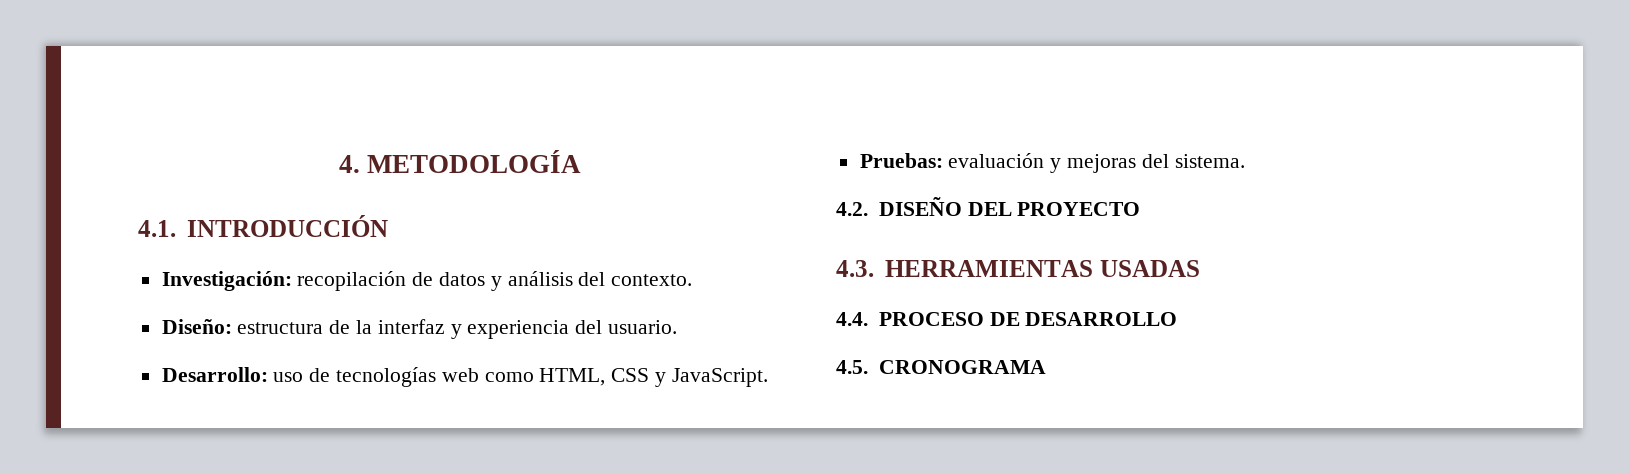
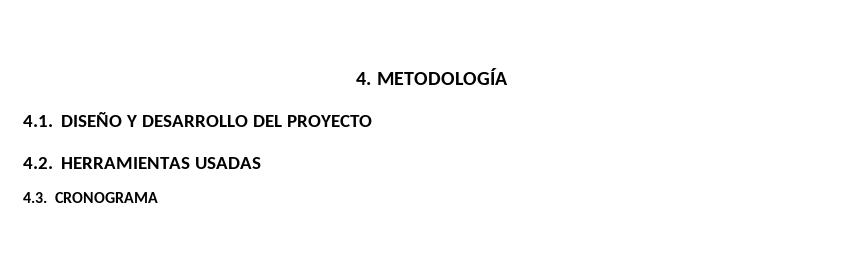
[186,215,388,237] [161,271,693,291] [161,319,678,339] [161,367,768,387] [859,153,1245,173] [836,197,962,216] INTRODUCCIÓN // Investigación: recopilación de datos y análisis del contexto. // Diseño: estructura de la interfaz y experiencia del usuario. // Desarrollo: uso de tecnologías web como HTML, CSS y JavaScript. // Pruebas: evaluación y mejoras del sistema. // 4.2. DISEÑO -> [61,112,248,127] DISEÑO Y DESARROLLO
[836,260,874,277] 4.3. -> [23,157,53,169] 4.2.
[836,312,1178,326] [836,360,868,374] 4.4. PROCESO DE DESARROLLO // 4.5. -> [23,192,47,203] 4.3.

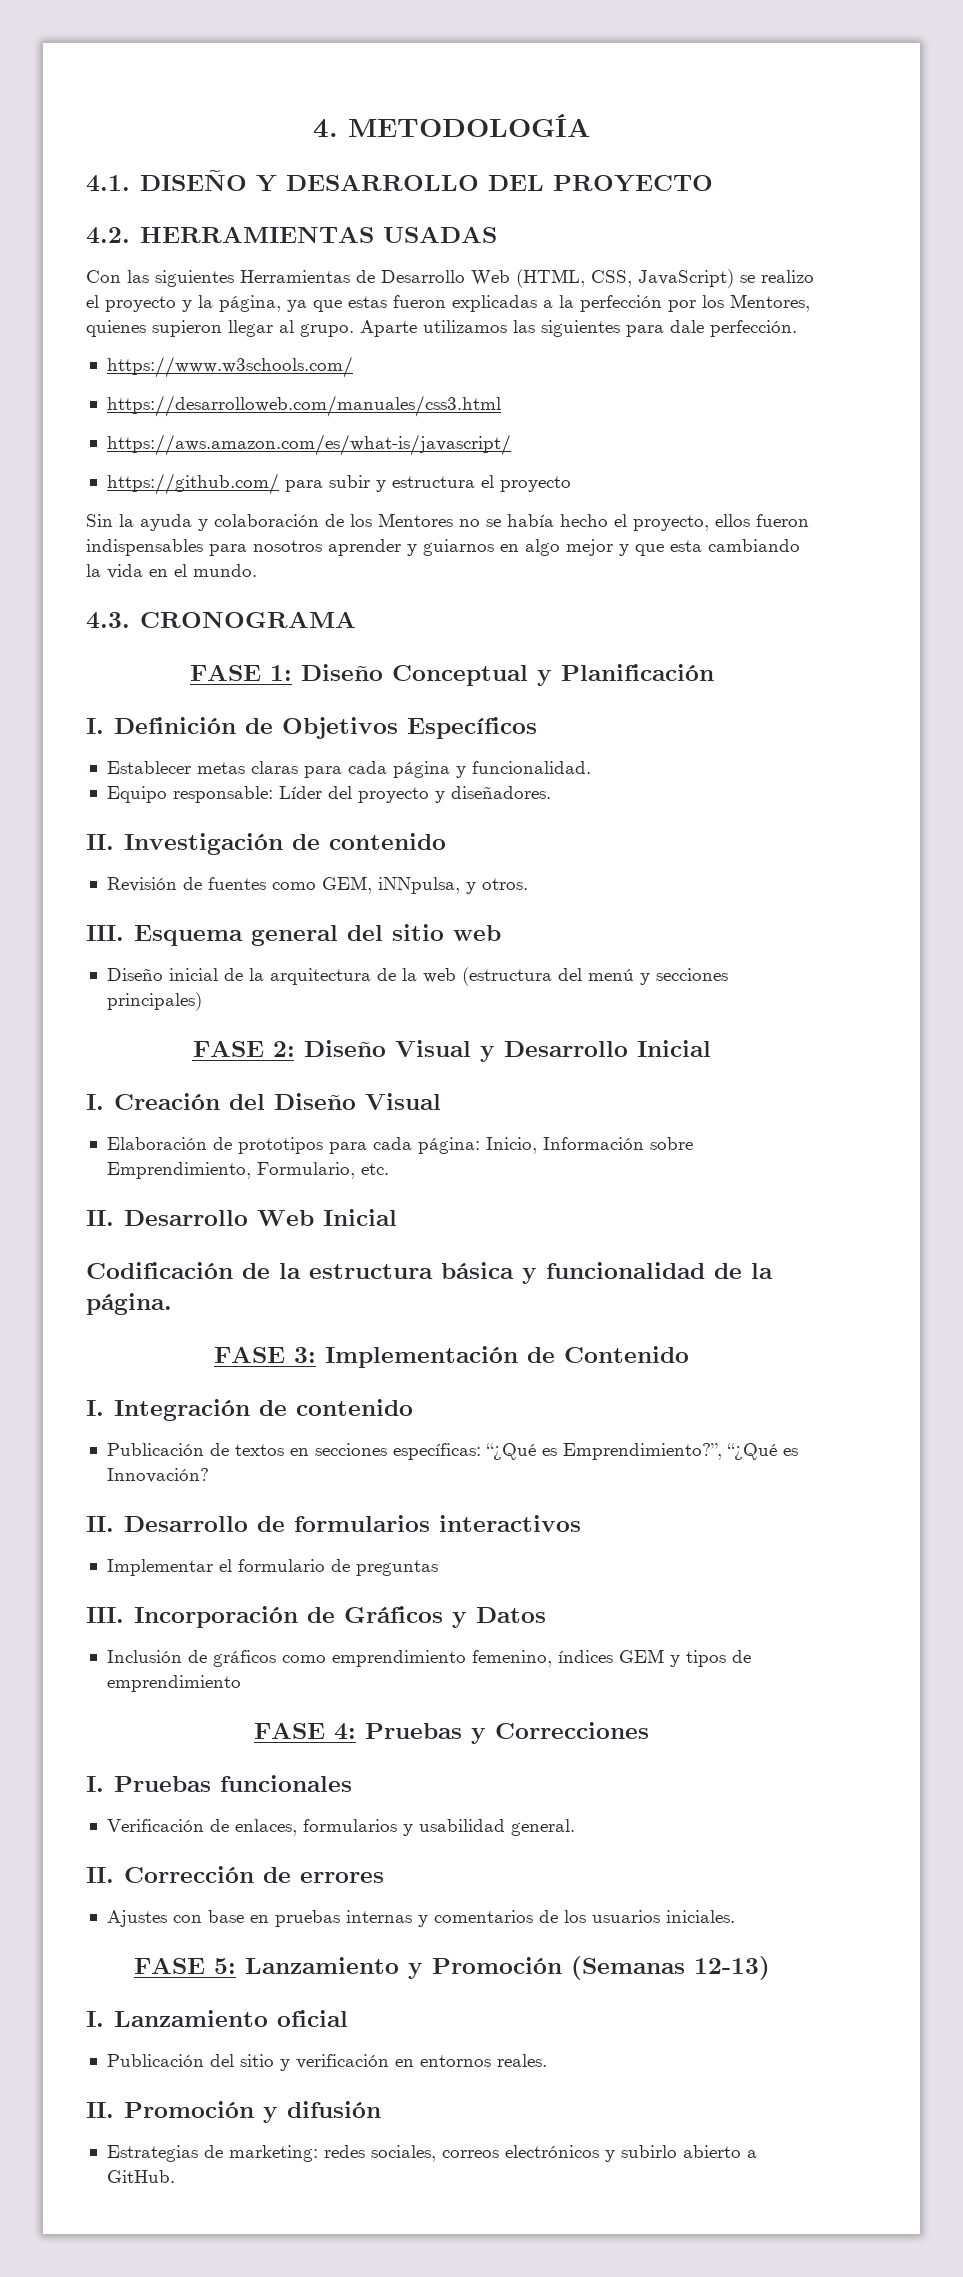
[23,192,158,203] 4.3. CRONOGRAMA -> [86,269,814,288] [86,294,810,312] [86,320,797,337] [106,356,353,378] [106,395,501,417] [106,434,511,456] [106,473,571,495] [86,513,809,531] [86,539,800,556] [86,564,257,579] [86,611,356,629] [189,664,714,686] [86,717,537,739] [106,761,591,778] [106,786,551,803] [86,833,446,855] [106,876,528,894] [86,924,501,946] [106,967,728,986] [106,992,202,1011] [192,1040,711,1062] [86,1093,441,1110] [106,1137,693,1154] [106,1162,389,1179] [86,1209,397,1226] [86,1262,773,1284] [86,1293,172,1315] [214,1346,689,1368] [86,1399,413,1421] [106,1443,798,1460] [106,1468,209,1483] [86,1515,581,1532] [106,1559,438,1576] [86,1606,546,1628] [106,1649,751,1667] [106,1675,241,1692] [254,1722,649,1744] [86,1775,352,1792] [106,1819,575,1836] [86,1866,384,1883] [106,1910,735,1927] [133,1956,770,1980] [86,2010,348,2027] [106,2054,547,2071] [86,2101,381,2123] [106,2145,757,2162] [106,2170,175,2183] Con las siguientes Herramientas de Desarrollo Web (HTML, CSS, JavaScript) se realizo el proyecto y la página, ya que estas fueron explicadas a la perfección por los Mentores, quienes supieron llegar al grupo. Aparte utilizamos las siguientes para dale perfección. // https://www.w3schools.com/ // https://desarrolloweb.com/manuales/css3.html // https://aws.amazon.com/es/what-is/javascript/ // https://github.com/ para subir y estructura el proyecto // Sin la ayuda y colaboración de los Mentores no se había hecho el proyecto, ellos fueron indispensables para nosotros aprender y guiarnos en algo mejor y que esta cambiando la vida en el mundo. // 4.3. CRONOGRAMA // FASE 1: Diseño Conceptual y Planificación // I. Definición de Objetivos Específicos // Establecer metas claras para cada página y funcionalidad. // Equipo responsable: Líder del proyecto y diseñadores. // II. Investigación de contenido // Revisión de fuentes como GEM, iNNpulsa, y otros. // III. Esquema general del sitio web // Diseño inicial de la arquitectura de la web (estructura del menú y secciones principales) // FASE 2: Diseño Visual y Desarrollo Inicial // I. Creación del Diseño Visual // Elaboración de prototipos para cada página: Inicio, Información sobre Emprendimiento, Formulario, etc. // II. Desarrollo Web Inicial // Codificación de la estructura básica y funcionalidad de la página. // FASE 3: Implementación de Contenido // I. Integración de contenido // Publicación de textos en secciones específicas: “¿Qué es Emprendimiento?”, “¿Qué es Innovación? // II. Desarrollo de formularios interactivos // Implementar el formulario de preguntas // III. Incorporación de Gráficos y Datos // Inclusión de gráficos como emprendimiento femenino, índices GEM y tipos de emprendimiento // FASE 4: Pruebas y Correcciones // I. Pruebas funcionales // Verificación de enlaces, formularios y usabilidad general. // II. Corrección de errores // Ajustes con base en pruebas internas y comentarios de los usuarios iniciales. // FASE 5: Lanzamiento y Promoción (Semanas 12-13) // I. Lanzamiento oficial // Publicación del sitio y verificación en entornos reales. // II. Promoción y difusión // Estrategias de marketing: redes sociales, correos electrónicos y subirlo abierto a GitHub.

